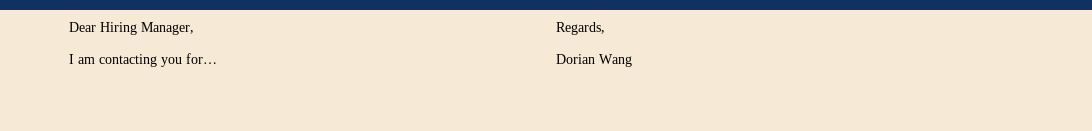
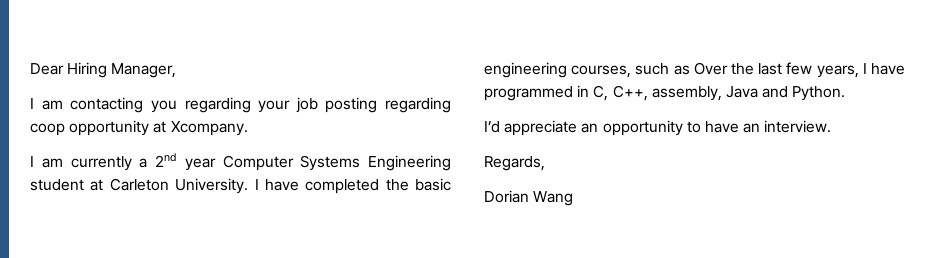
[186,53,217,64] for… -> [184,97,451,113] [30,120,248,136] [30,153,451,171] [30,178,451,194] [484,62,905,78] [484,85,846,101] [484,120,832,136] regarding your job posting regarding coop opportunity at Xcompany. // I am currently a 2nd year Computer Systems Engineering student at Carleton University. I have completed the basic engineering courses, such as Over the last few years, I have programmed in C, C++, assembly, Java and Python. // I’d appreciate an opportunity to have an interview.

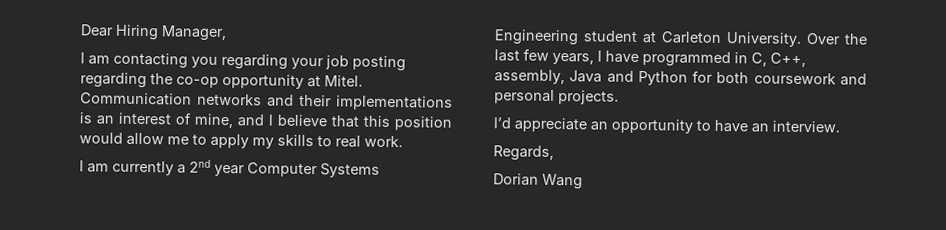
[30,120,248,136] coop opportunity at Xcompany. -> [150,73,363,89] [80,92,453,111] [79,112,452,131] [79,132,403,149] the co-op opportunity at Mitel. Communication networks and their implementations is an interest of mine, and I believe that this position would allow me to apply my skills to real work.
[254,178,451,194] [484,62,690,78] I have completed the basic engineering courses, such as -> (802, 39) none
[792,86,846,101] Python. -> [637,70,867,86] [494,89,619,105] Python for both coursework and personal projects.

